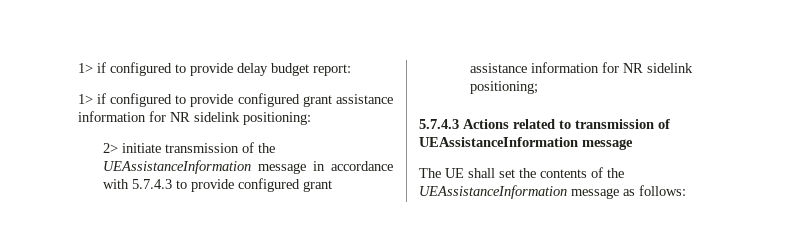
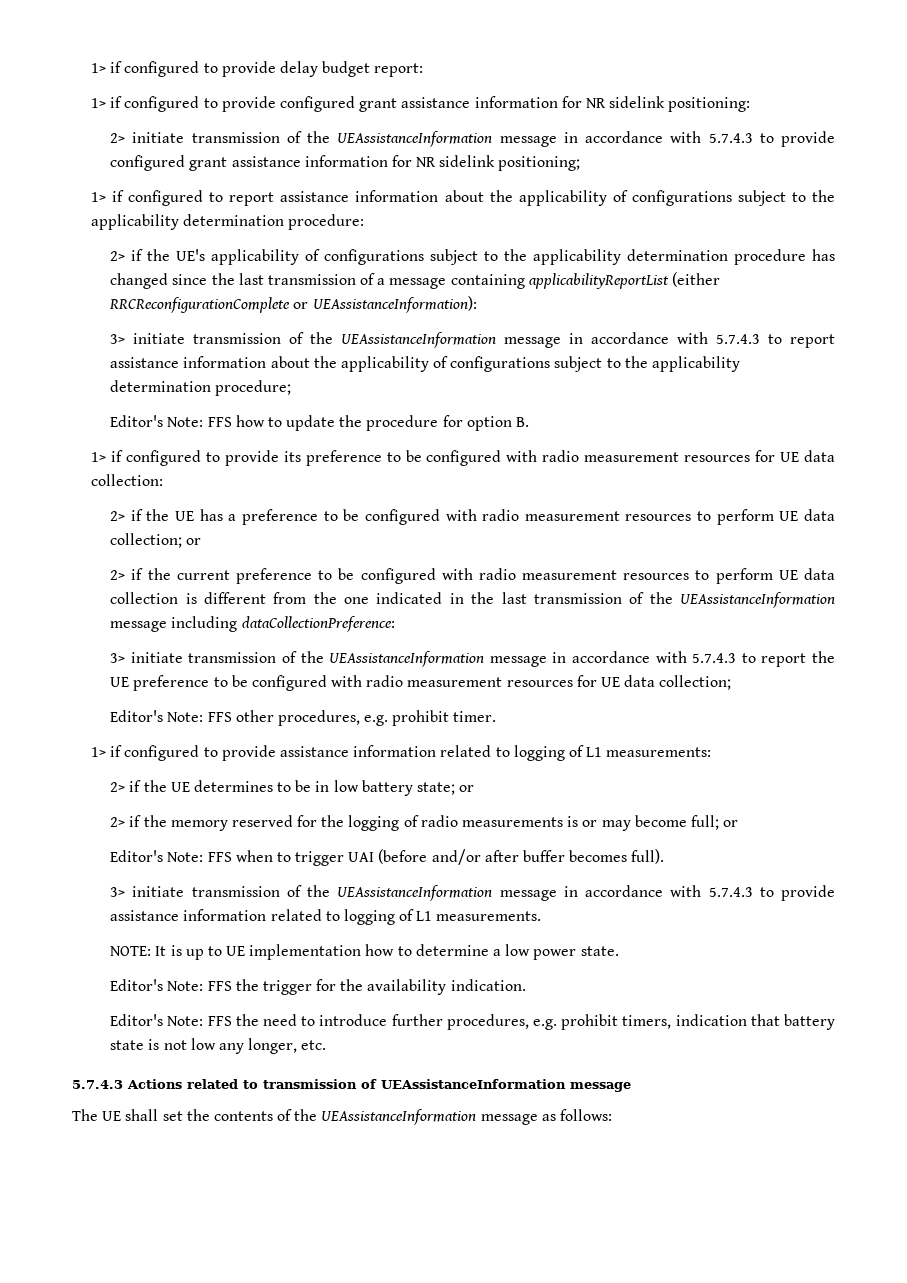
(539, 87) none -> [91,190,835,206] [91,214,365,230] [110,249,835,265] [110,272,721,289] [109,296,477,313] [110,332,836,348] [110,356,741,372] [110,380,292,396] [110,415,530,431] [91,450,835,466] [91,474,164,486] [110,509,835,525] [110,533,202,548] [110,568,836,584] [110,592,835,608] [110,616,395,632] [110,651,836,667] [110,675,732,691] [110,710,497,726] [91,745,712,761] [110,780,475,796] [110,815,739,831] [110,849,665,866] [110,885,836,901] [110,909,542,925] [110,944,619,960] [110,979,526,995] [110,1014,835,1030] [110,1038,327,1054] // 1> if configured to report assistance information about the applicability of configurations subject to the applicability determination procedure: // 2> if the UE's applicability of configurations subject to the applicability determination procedure has changed since the last transmission of a message containing applicabilityReportList (either RRCReconfigurationComplete or UEAssistanceInformation): // 3> initiate transmission of the UEAssistanceInformation message in accordance with 5.7.4.3 to report assistance information about the applicability of configurations subject to the applicability determination procedure; // Editor's Note: FFS how to update the procedure for option B. // 1> if configured to provide its preference to be configured with radio measurement resources for UE data collection: // 2> if the UE has a preference to be configured with radio measurement resources to perform UE data collection; or // 2> if the current preference to be configured with radio measurement resources to perform UE data collection is different from the one indicated in the last transmission of the UEAssistanceInformation message including dataCollectionPreference: // 3> initiate transmission of the UEAssistanceInformation message in accordance with 5.7.4.3 to report the UE preference to be configured with radio measurement resources for UE data collection; // Editor's Note: FFS other procedures, e.g. prohibit timer. // 1> if configured to provide assistance information related to logging of L1 measurements: // 2> if the UE determines to be in low battery state; or // 2> if the memory reserved for the logging of radio measurements is or may become full; or // Editor's Note: FFS when to trigger UAI (before and/or after buffer becomes full). // 3> initiate transmission of the UEAssistanceInformation message in accordance with 5.7.4.3 to provide assistance information related to logging of L1 measurements. // NOTE: It is up to UE implementation how to determine a low power state. // Editor's Note: FFS the trigger for the availability indication. // Editor's Note: FFS the need to introduce further procedures, e.g. prohibit timers, indication that battery state is not low any longer, etc.

